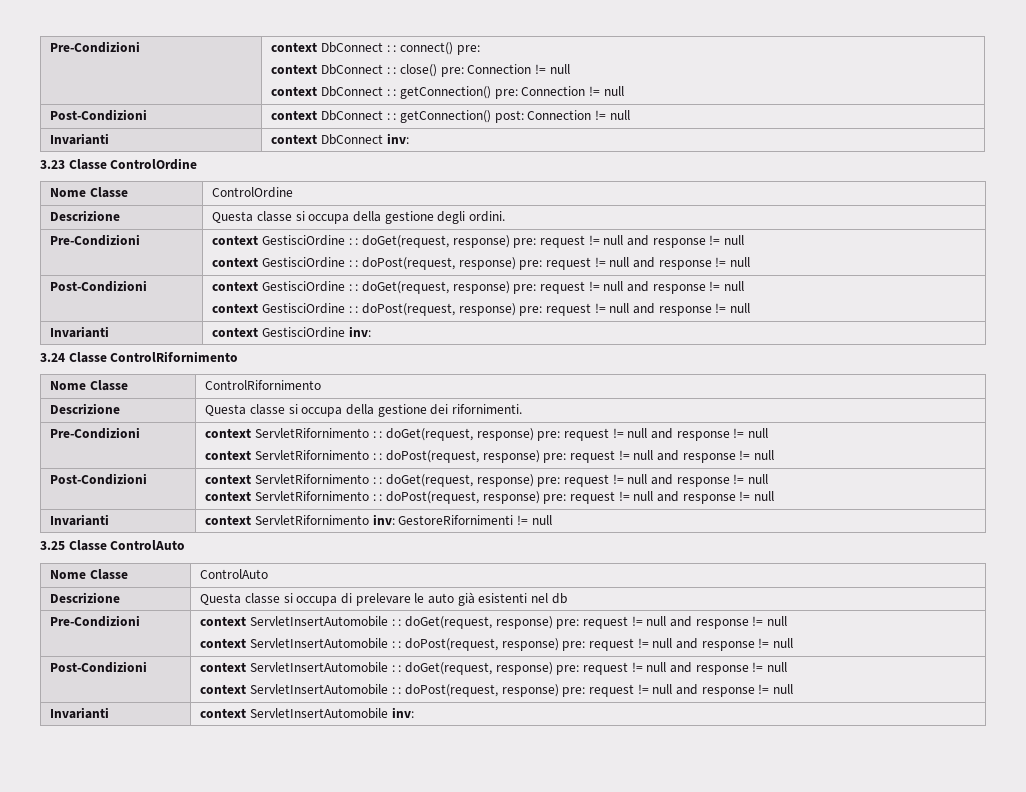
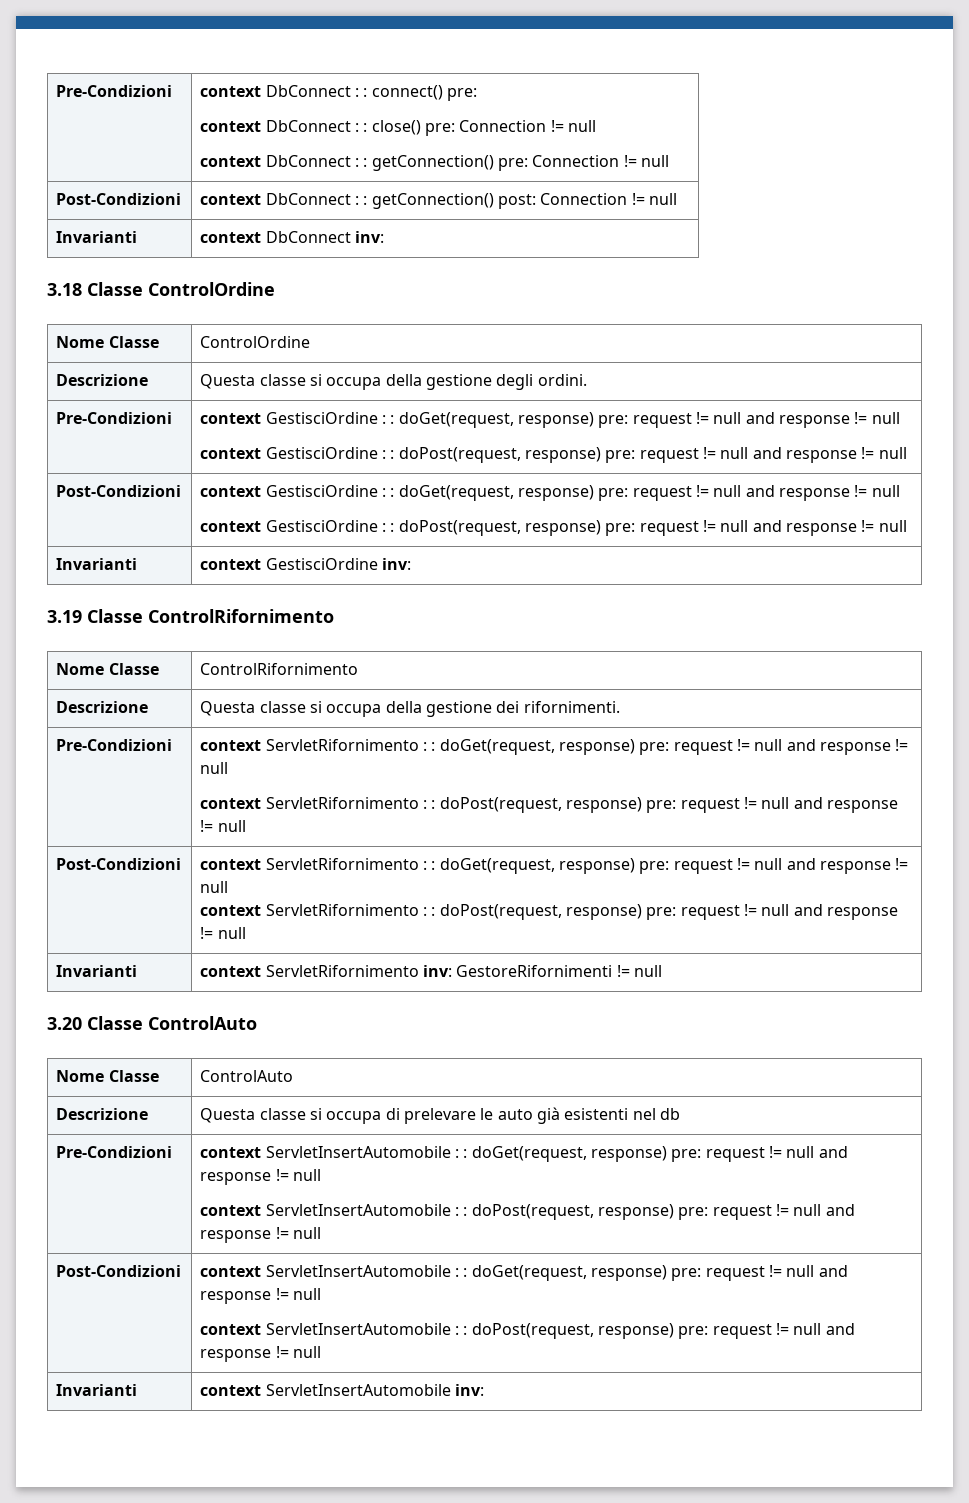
[40,160,65,169] 3.23 -> [47,283,82,296] 3.18
[40,353,65,362] 3.24 -> [47,610,82,623] 3.19
[40,541,65,550] 3.25 -> [47,1017,82,1030] 3.20

